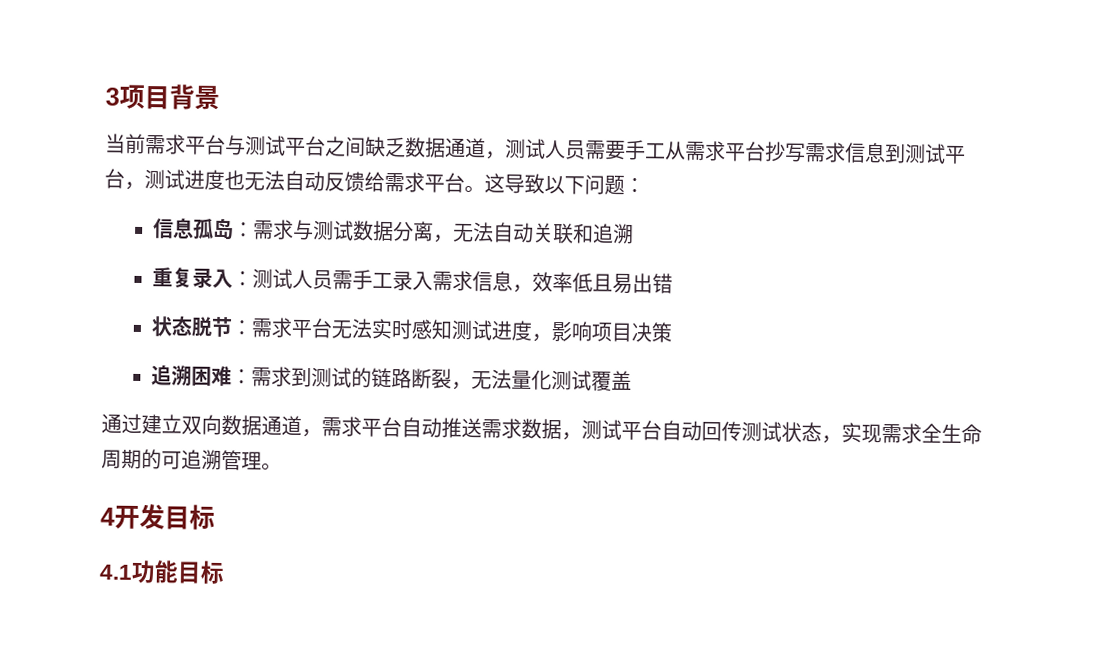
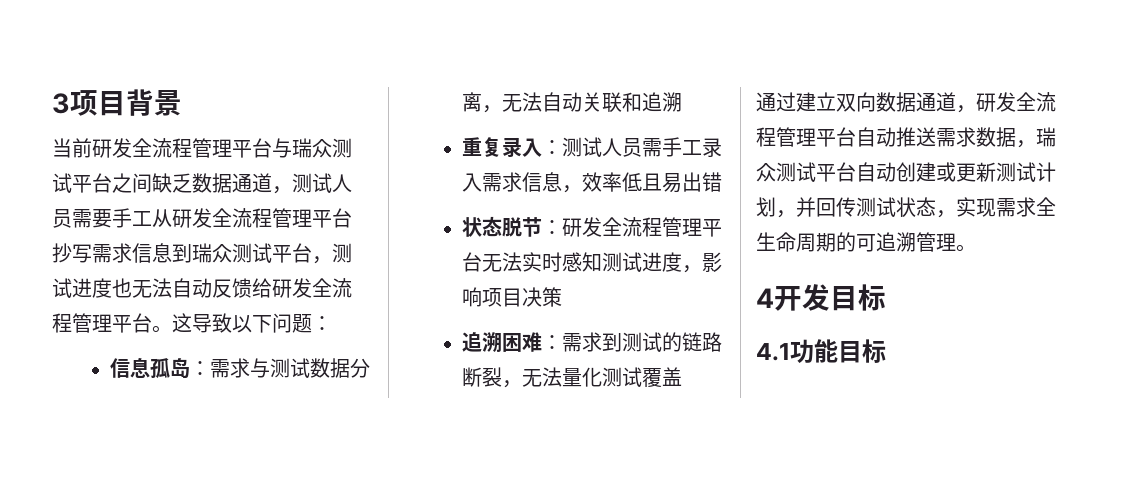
[145,134,246,156] 需求平台与 -> [92,138,332,158] 研发全流程管理平台与瑞众
[684,140,726,162] 需求 -> [172,208,312,228] 研发全流程管理
(906, 154) none -> [192,243,232,263] 瑞众
[384,172,425,193] 需求 -> [272,278,352,298] [52,313,112,333] 研发全流程管理
[250,317,293,338] 需求 -> [561,217,702,237] 研发全流程管理
[321,416,362,437] 需求 -> [976,92,1056,112] [756,127,816,147] 研发全流程管理
(582, 436) none -> [1036,127,1056,147] [756,163,776,182] 瑞众
(702, 430) none -> [896,162,1056,182] [756,197,816,218] 创建或更新测试计划，并

